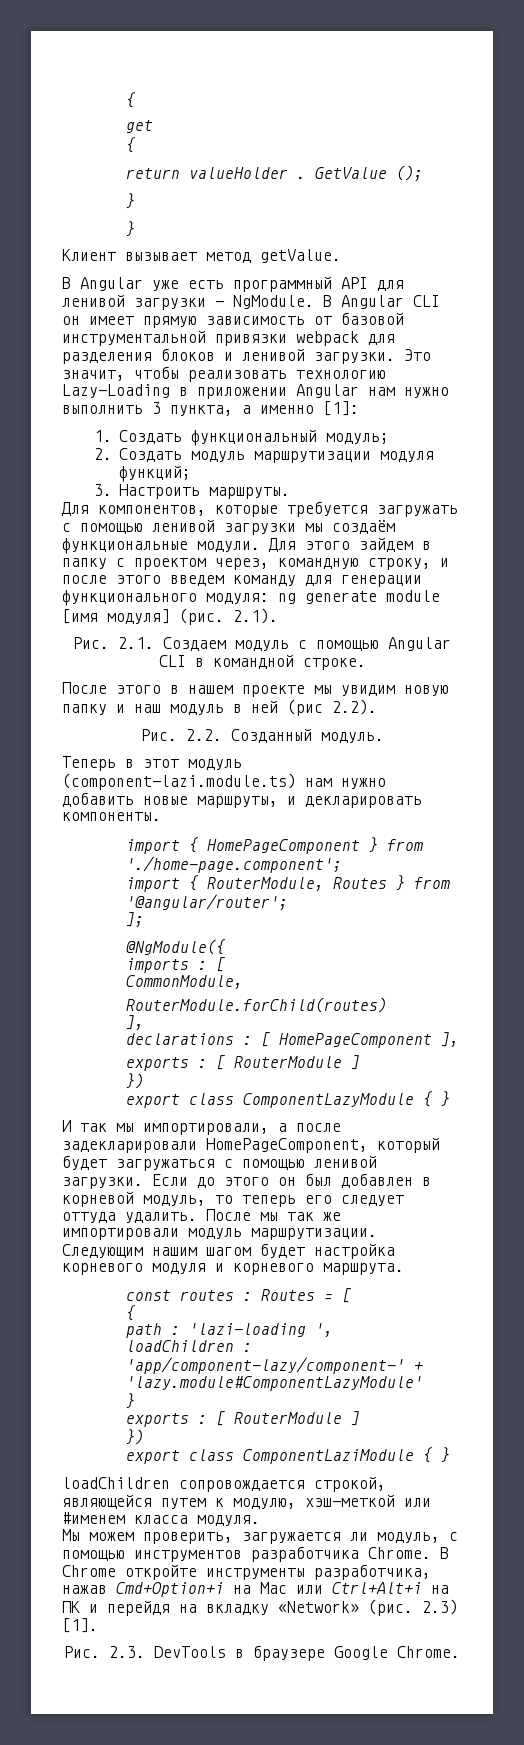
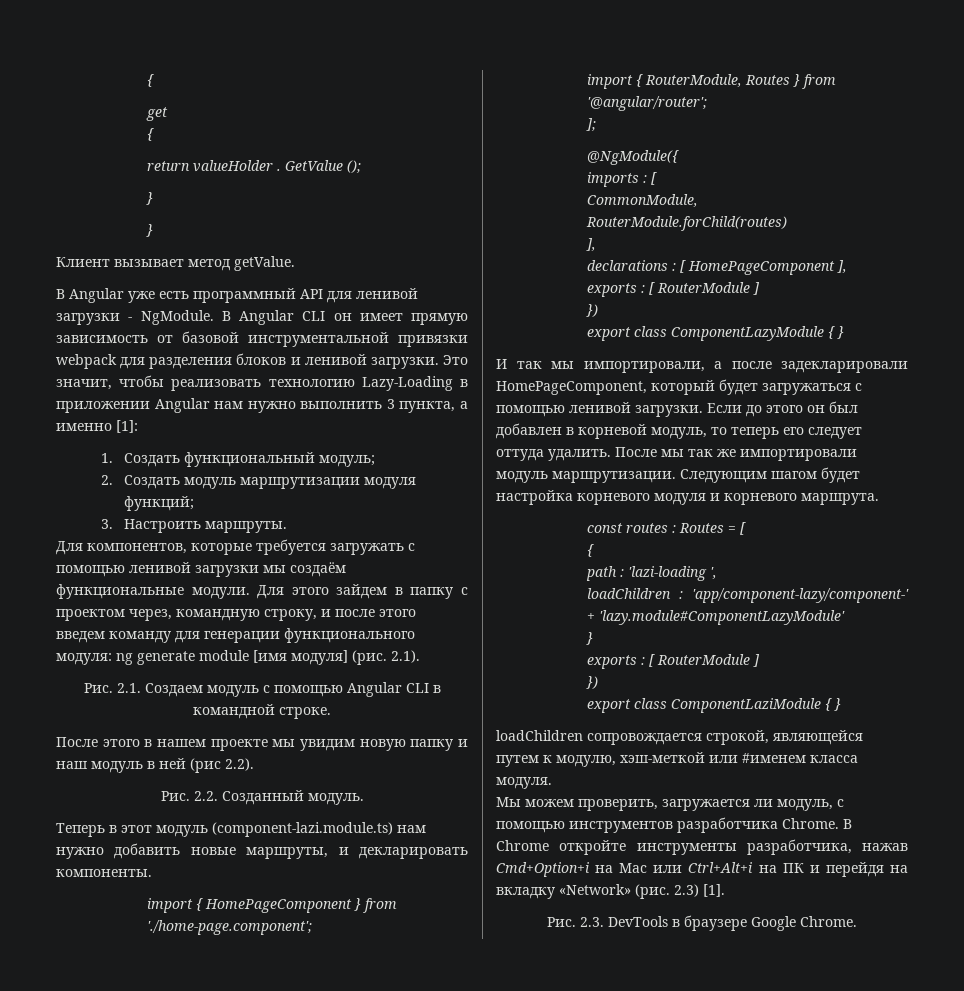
[152,1247,197,1256] нашим -> (767, 476) none

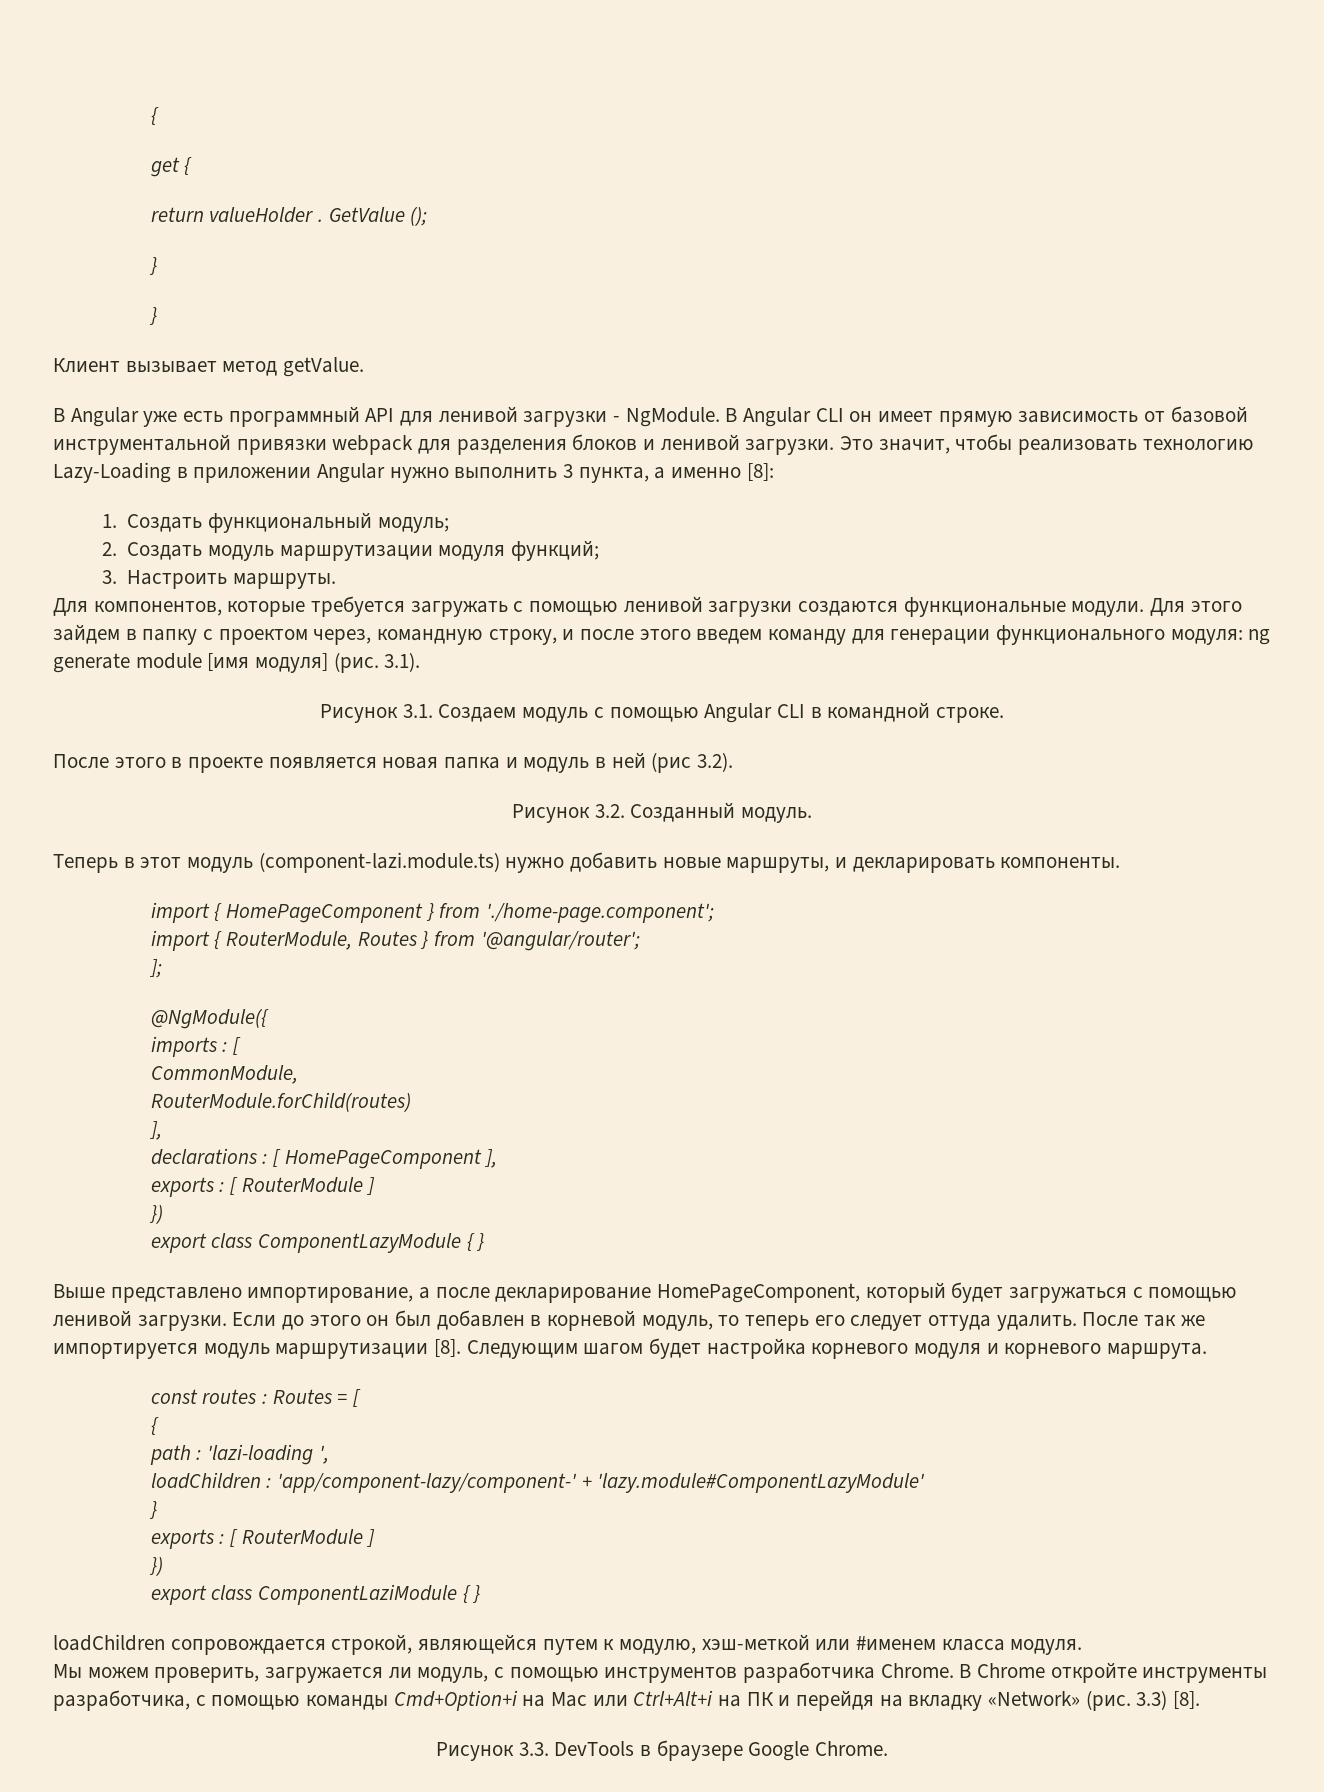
(168, 114) // -> (180, 167) none
[214,401,244,409] нам -> (386, 473) none
[116,420,138,433] [1]: -> [746,463,774,481] [8]:
[263,562,346,577] мы создаём -> [798,601,899,616] создаются
[391,650,420,663] [83,683,141,693] 2.1). // Рис. 2.1. -> [384,652,421,672] [320,704,433,723] 3.1). // Рисунок 3.1.
[157,739,469,751] [56,761,87,769] нашем проекте мы увидим новую папку и наш -> [188,757,518,773] проекте появляется новая папка и
[225,758,254,771] [160,791,218,801] 2.2). // Рис. 2.2. -> [697,752,734,772] [511,804,625,823] 3.2). // Рисунок 3.2.
[397,825,426,833] нам -> (500, 862) none
[496,359,705,373] И так мы импортировали, -> [53,1284,414,1303] Выше представлено импортирование,
[781,361,908,373] задекларировали -> [495,1287,652,1303] декларирование
[661,449,684,457] мы -> (1139, 1319) none
[740,449,857,461] [496,471,676,483] импортировали модуль маршрутизации. -> [53,1339,462,1359] импортируется модуль маршрутизации [8].
[862,843,908,851] нажав -> [195,1695,389,1710] с помощью команды
[674,884,725,897] [547,917,604,927] 2.3) [1]. // Рис. 2.3. -> [1136,1690,1201,1710] [435,1742,549,1761] 3.3) [8]. // Рисунок 3.3.

